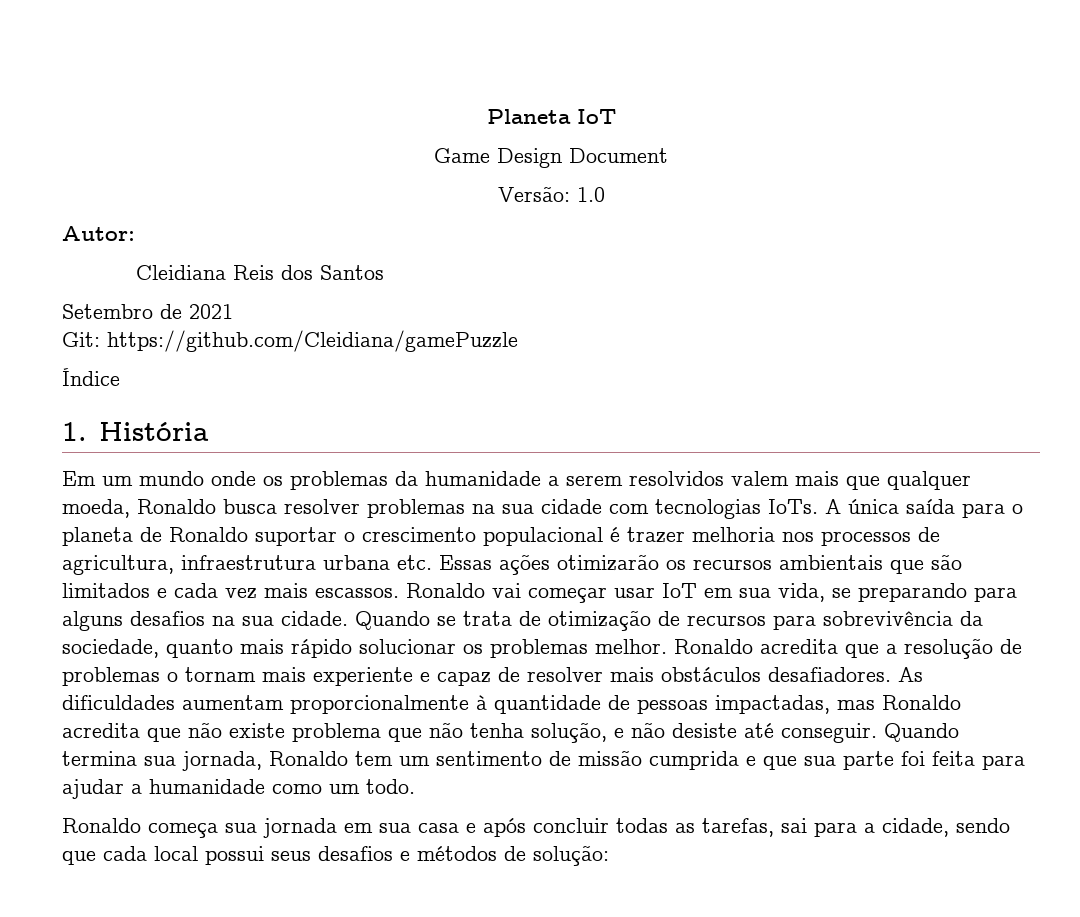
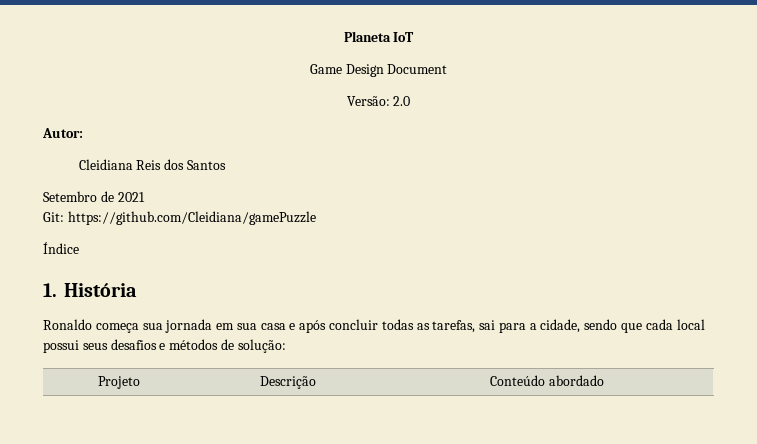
[576,187,605,202] 1.0 -> [393,96,411,106] 2.0
[62,471,971,490] [62,499,1023,519] [62,527,940,546] [62,554,962,575] [62,583,1017,603] [62,610,983,631] [62,638,1022,659] [62,667,923,686] [62,695,961,714] [62,722,959,743] [62,750,1025,771] [62,779,415,799] // Em um mundo onde os problemas da humanidade a serem resolvidos valem mais que qualquer moeda, Ronaldo busca resolver problemas na sua cidade com tecnologias IoTs. A única saída para o planeta de Ronaldo suportar o crescimento populacional é trazer melhoria nos processos de agricultura, infraestrutura urbana etc. Essas ações otimizarão os recursos ambientais que são limitados e cada vez mais escassos. Ronaldo vai começar usar IoT em sua vida, se preparando para alguns desafios na sua cidade. Quando se trata de otimização de recursos para sobrevivência da sociedade, quanto mais rápido solucionar os problemas melhor. Ronaldo acredita que a resolução de problemas o tornam mais experiente e capaz de resolver mais obstáculos desafiadores. As dificuldades aumentam proporcionalmente à quantidade de pessoas impactadas, mas Ronaldo acredita que não existe problema que não tenha solução, e não desiste até conseguir. Quando termina sua jornada, Ronaldo tem um sentimento de missão cumprida e que sua parte foi feita para ajudar a humanidade como um todo. -> (137, 290) none
(609, 855) none -> [98,376,140,389] [259,376,316,389] [490,375,604,386] // Projeto | Descrição | Conteúdo abordado

